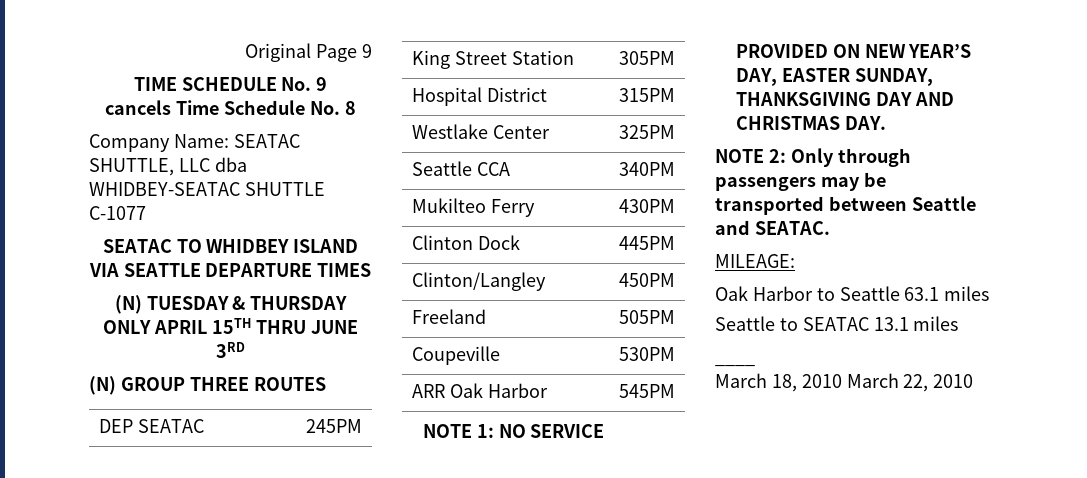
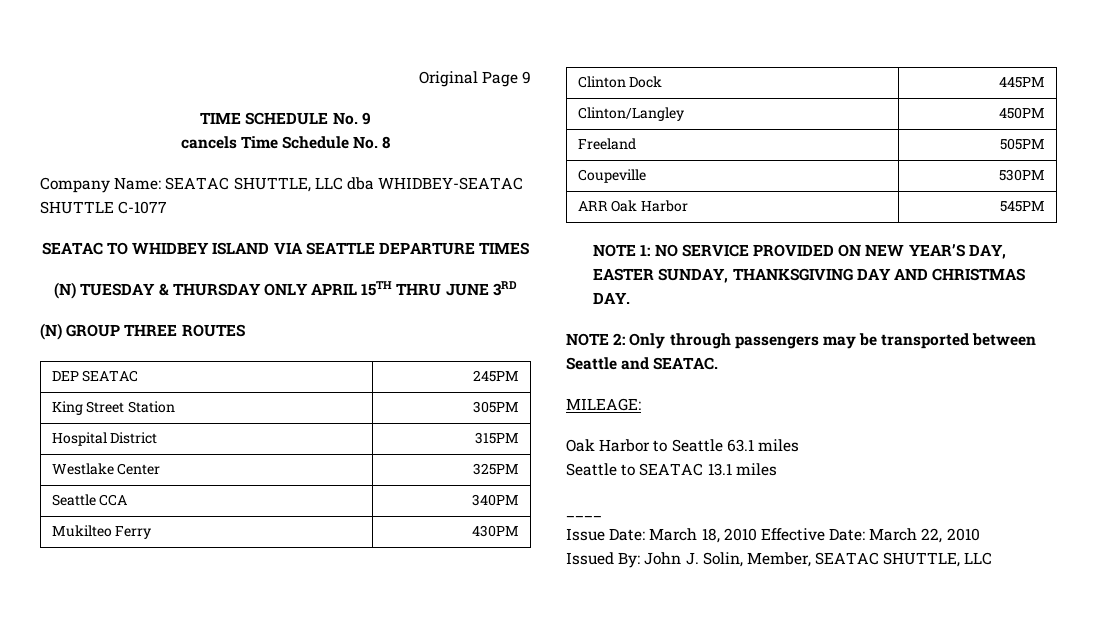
(755, 365) none -> [566,528,646,541] Issue Date:
(842, 381) none -> [760,528,866,541] Effective Date:
(974, 381) none -> [566,552,993,568] // Issued By: John J. Solin, Member, SEATAC SHUTTLE, LLC

